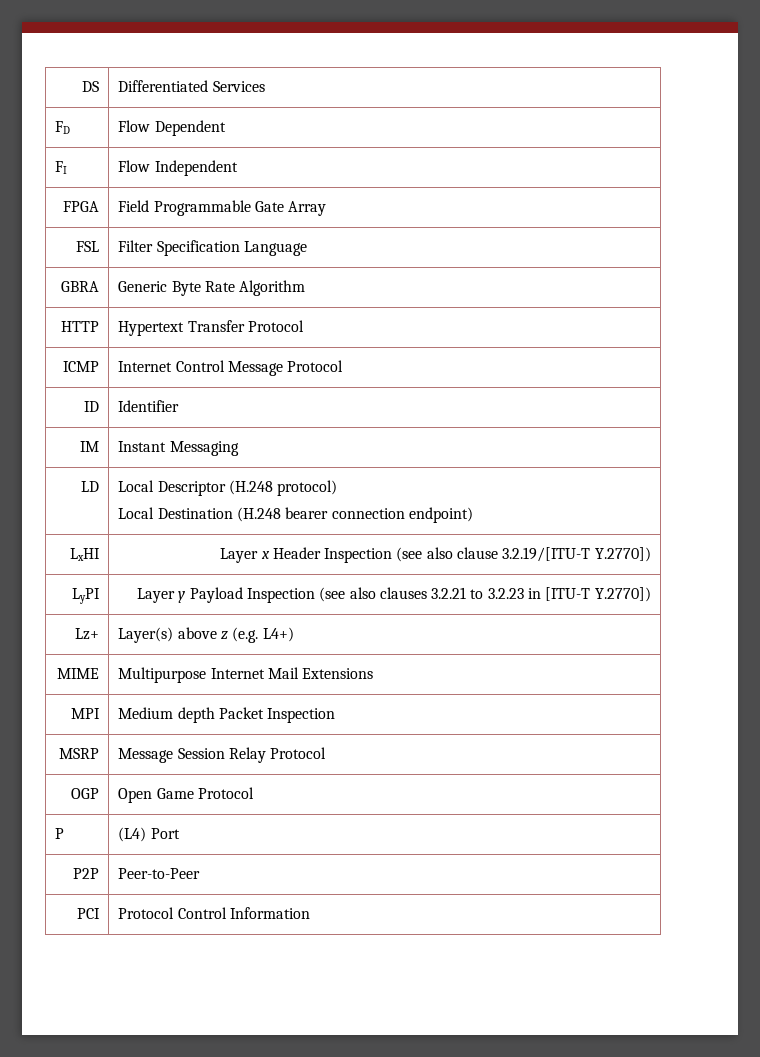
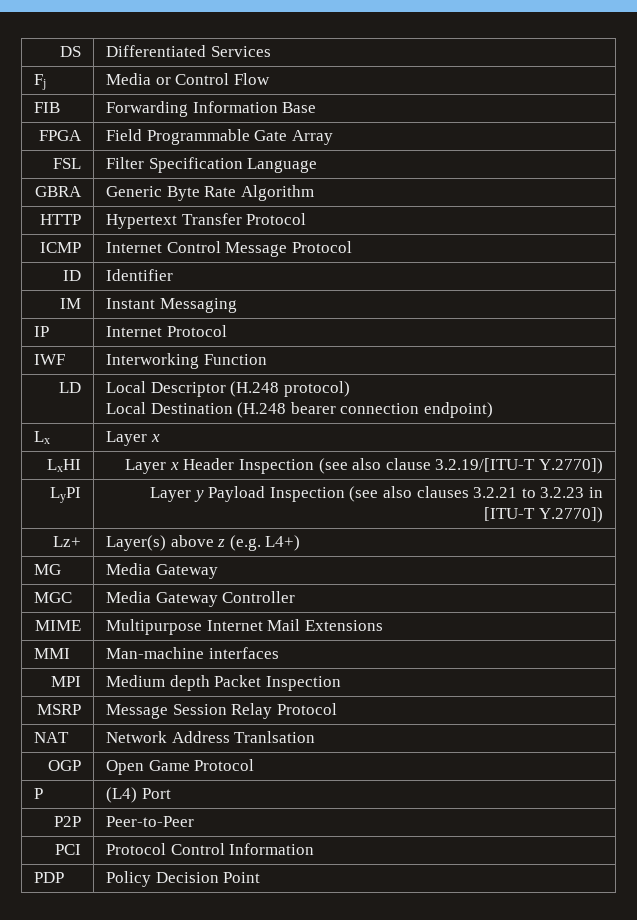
[55,121,71,134] [118,120,226,136] [55,161,68,174] [118,160,238,176] FD | Flow Dependent // FI | Flow Independent -> [33,74,46,90] [105,73,270,85] [33,102,60,113] [105,101,317,117] Fj | Media or Control Flow // FIB | Forwarding Information Base
(239, 448) none -> [33,326,49,337] [105,325,227,337] [33,354,65,365] [105,353,267,369] // IP | Internet Protocol // IWF | Interworking Function
(473, 515) none -> [33,431,50,444] [105,431,160,446] // Lx | Layer x
(294, 634) none -> [33,564,61,575] [105,563,218,579] [33,592,72,603] [105,591,296,607] // MG | Media Gateway // MGC | Media Gateway Controller
(374, 673) none -> [33,648,70,659] [105,647,279,659] // MMI | Man-machine interfaces
(327, 753) none -> [33,732,69,743] [105,731,316,743] // NAT | Network Address Tranlsation
(310, 913) none -> [33,872,64,883] [105,871,261,887] // PDP | Policy Decision Point

